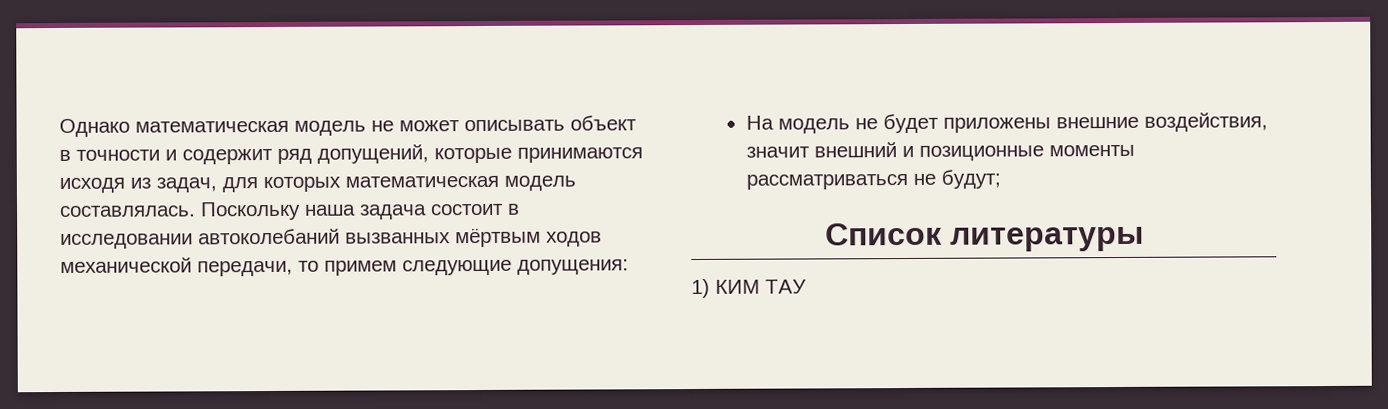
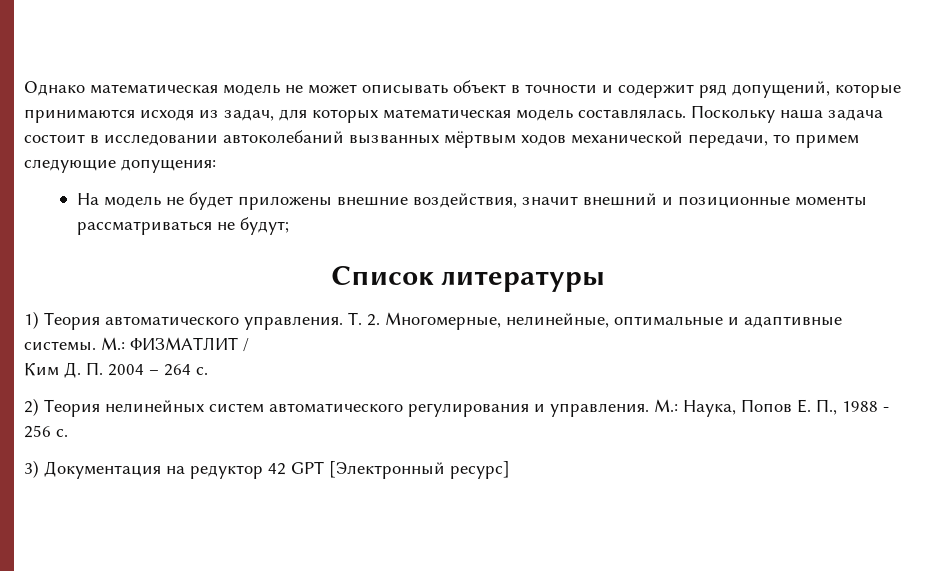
[715,279,807,294] КИМ ТАУ -> [44,312,842,330] [24,337,249,352] [24,362,208,378] [24,398,889,417] [24,425,68,438] [24,460,510,479] Теория автоматического управления. Т. 2. Многомерные, нелинейные, оптимальные и адаптивные системы. М.: ФИЗМАТЛИТ / // Ким Д. П. 2004 – 264 с. // 2) Теория нелинейных систем автоматического регулирования и управления. М.: Наука, Попов Е. П., 1988 - 256 с. // 3) Документация на редуктор 42 GPT [Электронный ресурс]

